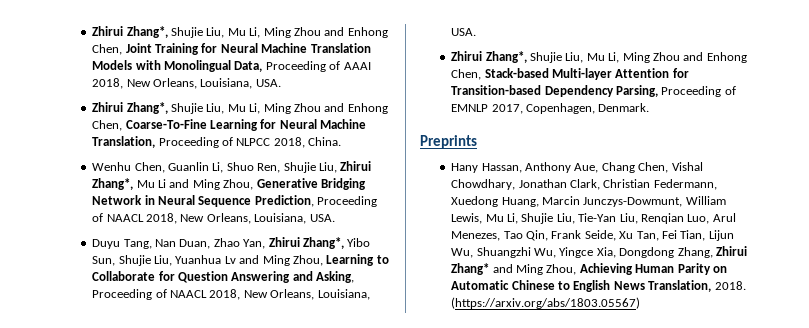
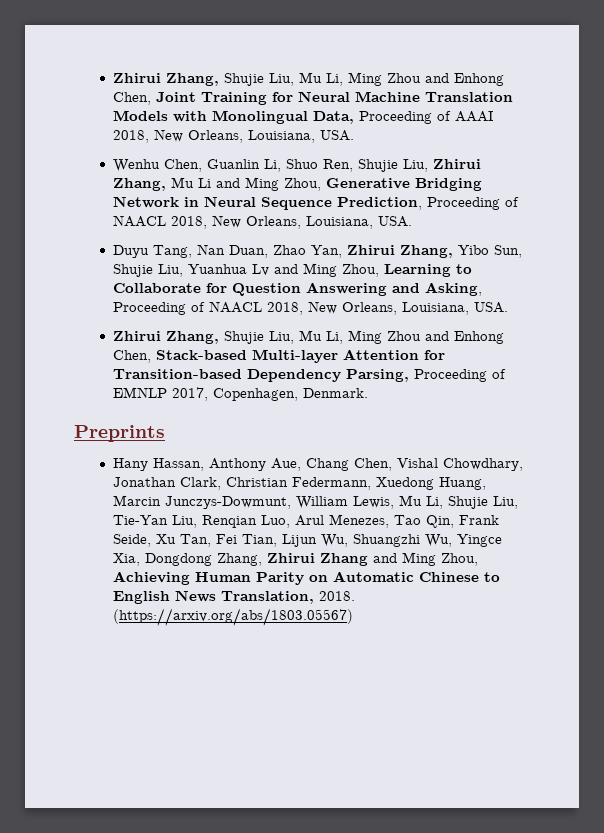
[92,26,168,38] Zhirui Zhang*, -> [113,73,220,86] Zhirui Zhang,
[92,102,388,114] [92,119,367,131] [92,136,342,148] // Zhirui Zhang*, Shujie Liu, Mu Li, Ming Zhou and Enhong Chen, Coarse-To-Fine Learning for Neural Machine Translation, Proceeding of NLPCC 2018, China. -> (355, 135) none
[92,178,134,190] Zhang*, -> [113,178,167,191] Zhang,
[302,237,344,249] Zhang*, -> [400,245,454,258] Zhang,
[485,51,527,63] Zhang*, -> [166,331,220,344] Zhang,
[451,263,490,275] Zhang* -> [320,553,369,566] Zhang

